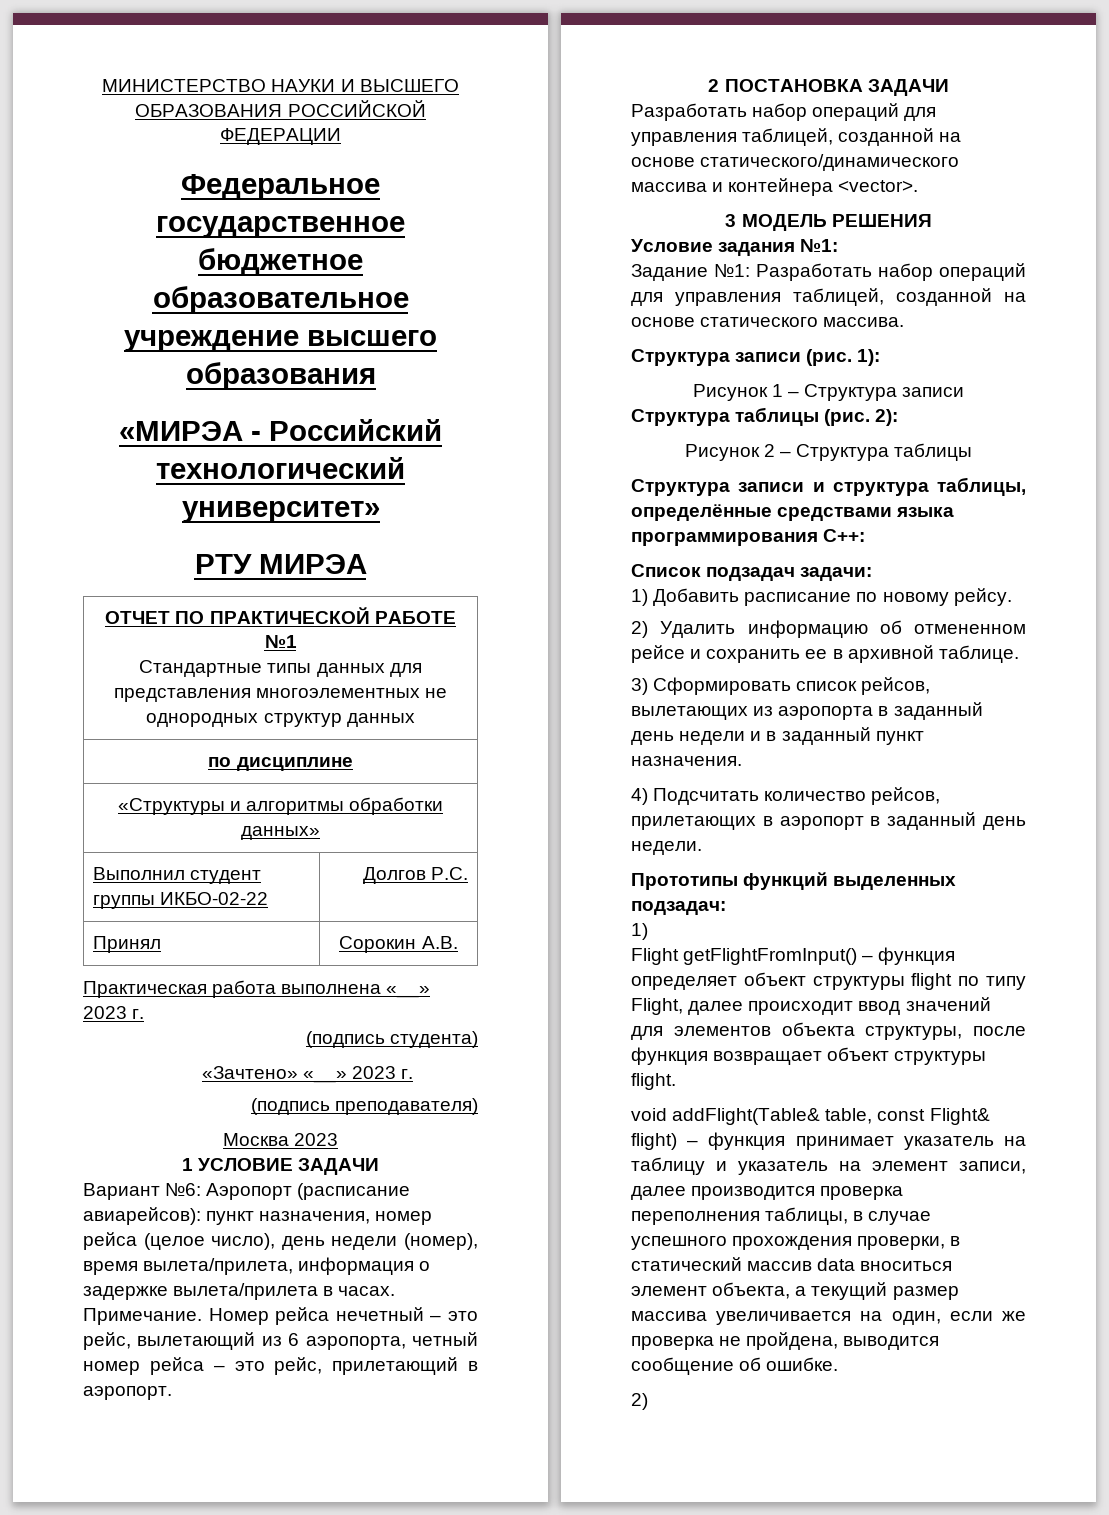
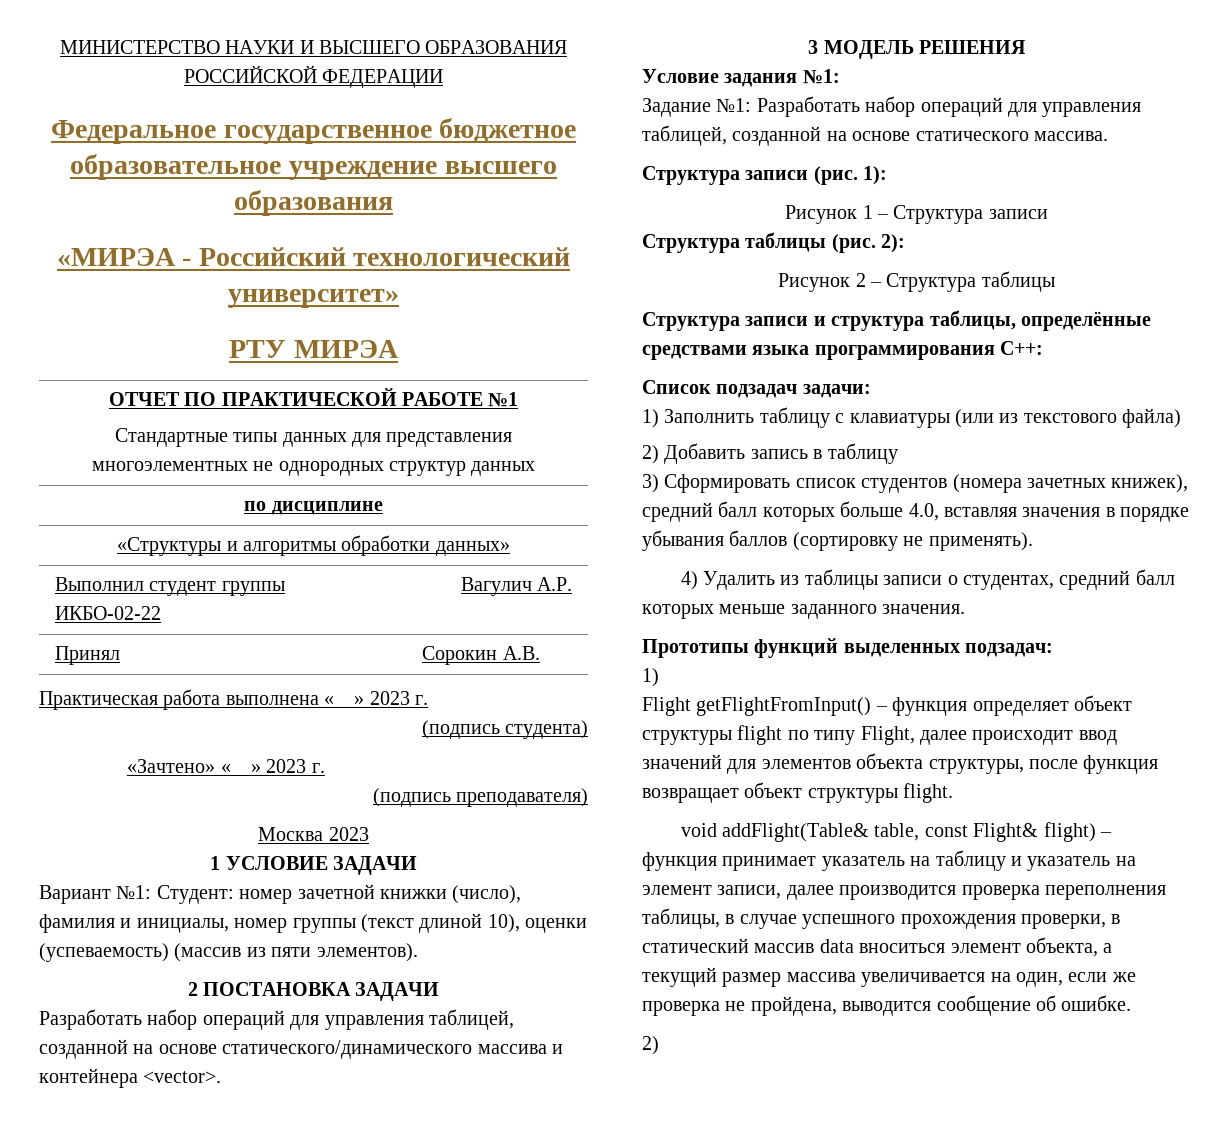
[362,867,468,884] Долгов Р.С. -> [460,577,573,596] Вагулич А.Р.
[165,1183,411,1200] [83,1207,433,1225] [83,1232,478,1250] [83,1257,431,1275] [83,1283,396,1300] [83,1307,479,1325] [83,1332,478,1350] [83,1357,478,1375] [83,1386,172,1400] №6: Аэропорт (расписание авиарейсов): пункт назначения, номер рейса (целое число), день недели (номер), время вылета/прилета, информация о задержке вылета/прилета в часах. Примечание. Номер рейса нечетный – это рейс, вылетающий из 6 аэропорта, четный номер рейса – это рейс, прилетающий в аэропорт. -> [116,884,522,904] [39,913,588,933] [39,943,418,962] №1: Студент: номер зачетной книжки (число), фамилия и инициалы, номер группы (текст длиной 10), оценки (успеваемость) (массив из пяти элементов).
[653,588,1012,606] [631,620,1026,638] [631,645,1019,663] [631,677,931,695] [631,702,983,720] [631,727,924,745] [631,756,742,766] [631,787,941,805] [631,812,1026,830] [631,841,702,855] Добавить расписание по новому рейсу. // 2) Удалить информацию об отмененном рейсе и сохранить ее в архивной таблице. // 3) Сформировать список рейсов, вылетающих из аэропорта в заданный день недели и в заданный пункт назначения. // 4) Подсчитать количество рейсов, прилетающих в аэропорт в заданный день недели. -> [664,407,1182,428] [642,443,898,464] [642,474,1189,493] [642,501,1190,522] [642,530,1033,551] [680,569,1175,590] [642,604,966,619] Заполнить таблицу с клавиатуры (или из текстового файла) // 2) Добавить запись в таблицу // 3) Сформировать список студентов (номера зачетных книжек), средний балл которых больше 4.0, вставляя значения в порядке убывания баллов (сортировку не применять). // 4) Удалить из таблицы записи о студентах, средний балл которых меньше заданного значения.

